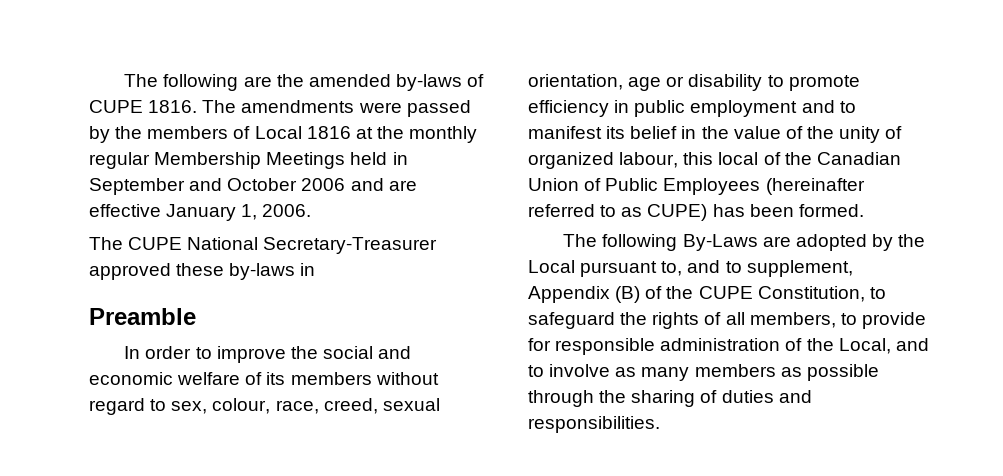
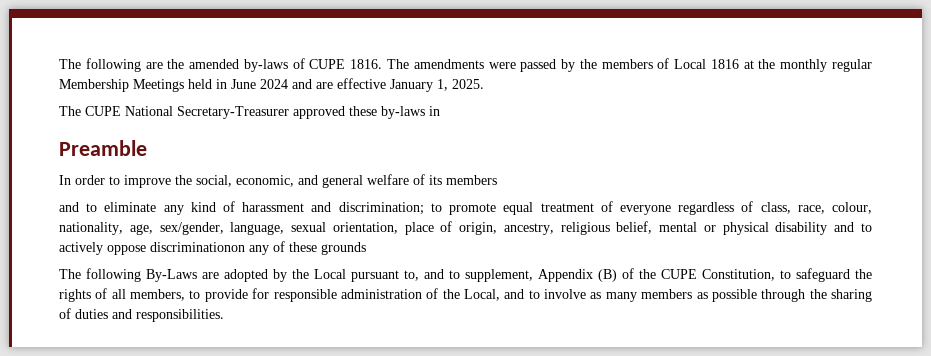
[89,178,346,195] September and October 2006 -> [231,79,288,89] June 2024
[262,204,312,217] 2006. -> [452,79,484,89] 2025.
[323,346,412,359] [89,372,173,385] social and economic -> [196,175,363,188] social, economic, and general
[375,372,439,385] [89,398,440,415] [528,74,860,91] [528,100,856,117] [528,126,903,143] [528,152,901,169] [528,178,865,195] [528,204,864,221] without regard to sex, colour, race, creed, sexual orientation, age or disability to promote efficiency in public employment and to manifest its belief in the value of the unity of organized labour, this local of the Canadian Union of Public Employees (hereinafter referred to as CUPE) has been formed. -> [59,201,873,215] [59,221,872,235] [59,241,366,255] // and to eliminate any kind of harassment and discrimination; to promote equal treatment of everyone regardless of class, race, colour, nationality, age, sex/gender, language, sexual orientation, place of origin, ancestry, religious belief, mental or physical disability and to actively oppose discriminationon any of these grounds

